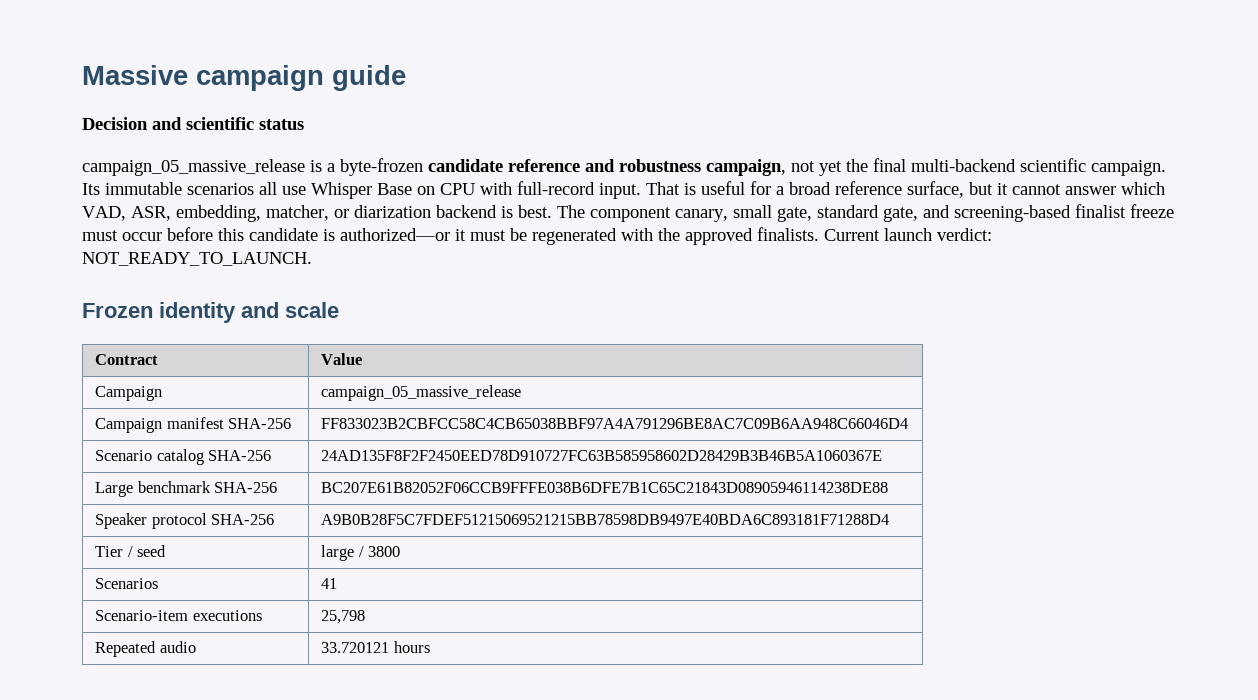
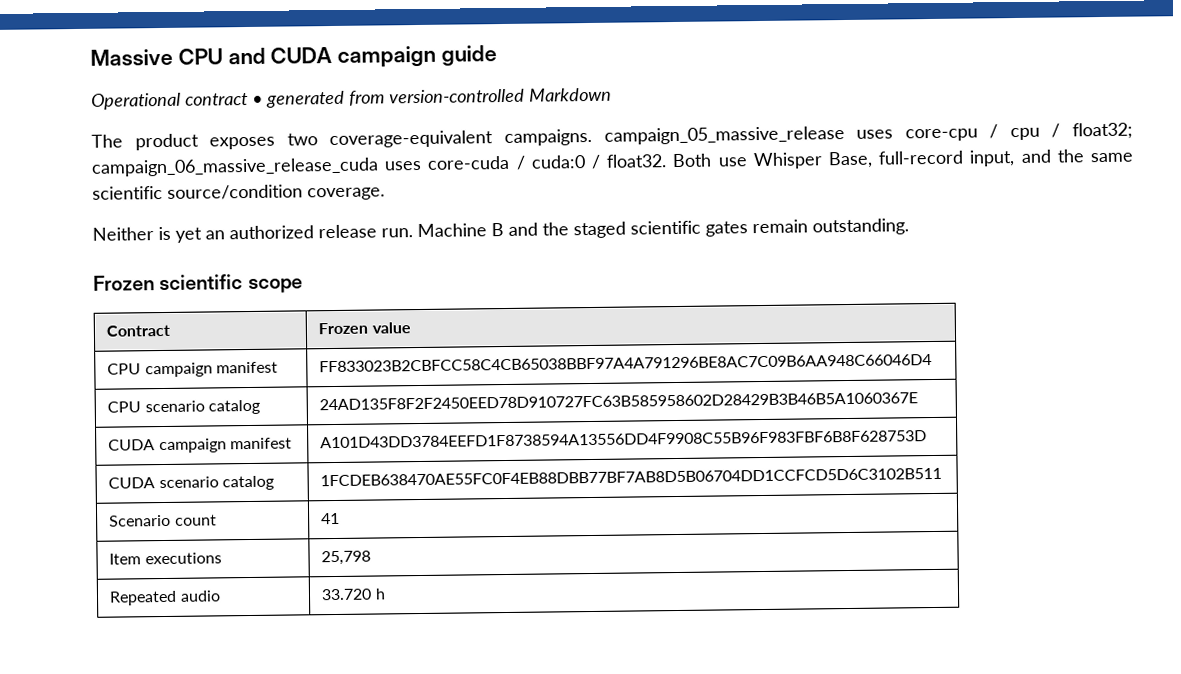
(188, 75) none -> [177,46,333,65] CPU and CUDA
[82,117,304,130] [82,158,1166,176] [82,181,1165,199] [82,204,1174,222] [82,227,992,245] [82,252,312,266] [82,302,339,323] [95,354,159,365] [321,353,363,365] [95,386,163,401] [321,385,522,401] [95,417,292,433] Decision and scientific status // campaign_05_massive_release is a byte-frozen candidate reference and robustness campaign, not yet the final multi-backend scientific campaign. Its immutable scenarios all use Whisper Base on CPU with full-record input. That is useful for a broad reference surface, but it cannot answer which VAD, ASR, embedding, matcher, or diarization backend is best. The component canary, small gate, standard gate, and screening-based finalist freeze must occur before this candidate is authorized—or it must be regenerated with the approved finalists. Current launch verdict: NOT_READY_TO_LAUNCH. // Frozen identity and scale // Contract | Value // Campaign | campaign_05_massive_release // Campaign manifest SHA-256 -> [91,87,612,110] [91,122,1134,151] [91,149,1134,177] [92,184,385,201] [92,218,909,243] [93,274,303,294] [106,324,171,337] [318,322,411,335] [107,361,278,378] Operational contract • generated from version-controlled Markdown // The product exposes two coverage-equivalent campaigns. campaign_05_massive_release uses core-cpu / cpu / float32; campaign_06_massive_release_cuda uses core-cuda / cuda:0 / float32. Both use Whisper Base, full-record input, and the same scientific source/condition coverage. // Neither is yet an authorized release run. Machine B and the staged scientific gates remain outstanding. // Frozen scientific scope // Contract | Frozen value // CPU campaign manifest
[95,449,272,465] Scenario catalog SHA-256 -> [107,399,260,415] CPU scenario catalog
[95,481,278,497] [321,482,889,493] [95,513,275,529] [321,514,890,525] [95,545,167,557] [321,545,401,561] [95,578,159,589] Large benchmark SHA-256 | BC207E61B82052F06CCB9FFFE038B6DFE7B1C65C21843D08905946114238DE88 // Speaker protocol SHA-256 | A9B0B28F5C7FDEF51215069521215BB78598DB9497E40BDA6C893181F71288D4 // Tier / seed | large / 3800 // Scenarios -> [108,437,292,454] [320,430,928,449] [108,475,274,491] [320,467,943,487] [109,514,217,527] CUDA campaign manifest | A101D43DD3784EEFD1F8738594A13556DD4F9908C55B96F983FBF6B8F628753D // CUDA scenario catalog | 1FCDEB638470AE55FC0F4EB88DBB77BF7AB8D5B06704DD1CCFCD5D6C3102B511 // Scenario count
[95,610,189,621] Scenario-item -> [109,553,142,565] Item
[321,641,430,653] 33.720121 hours -> [321,588,386,601] 33.720 h

